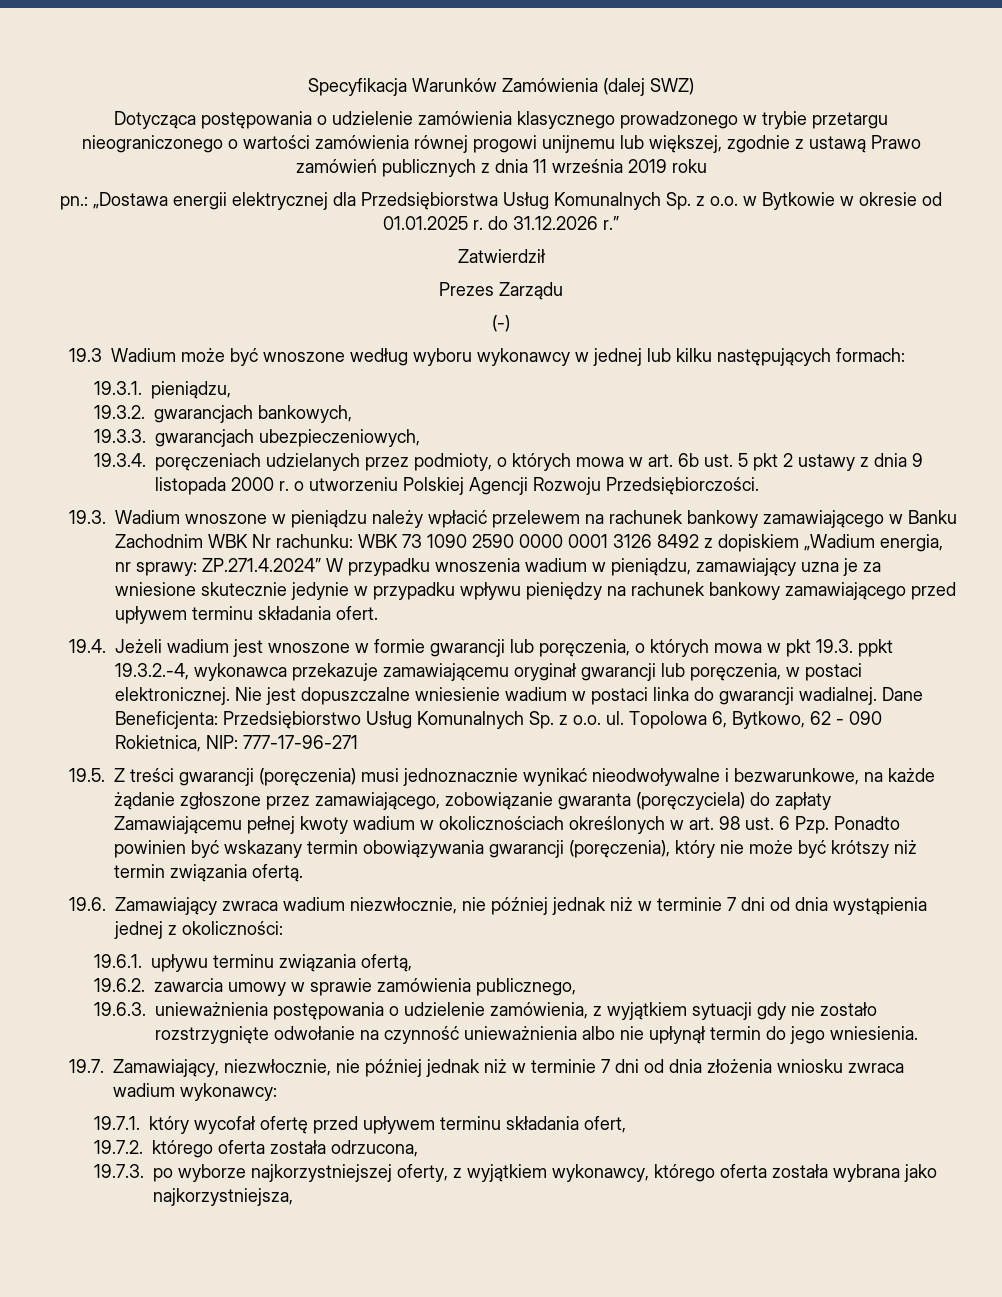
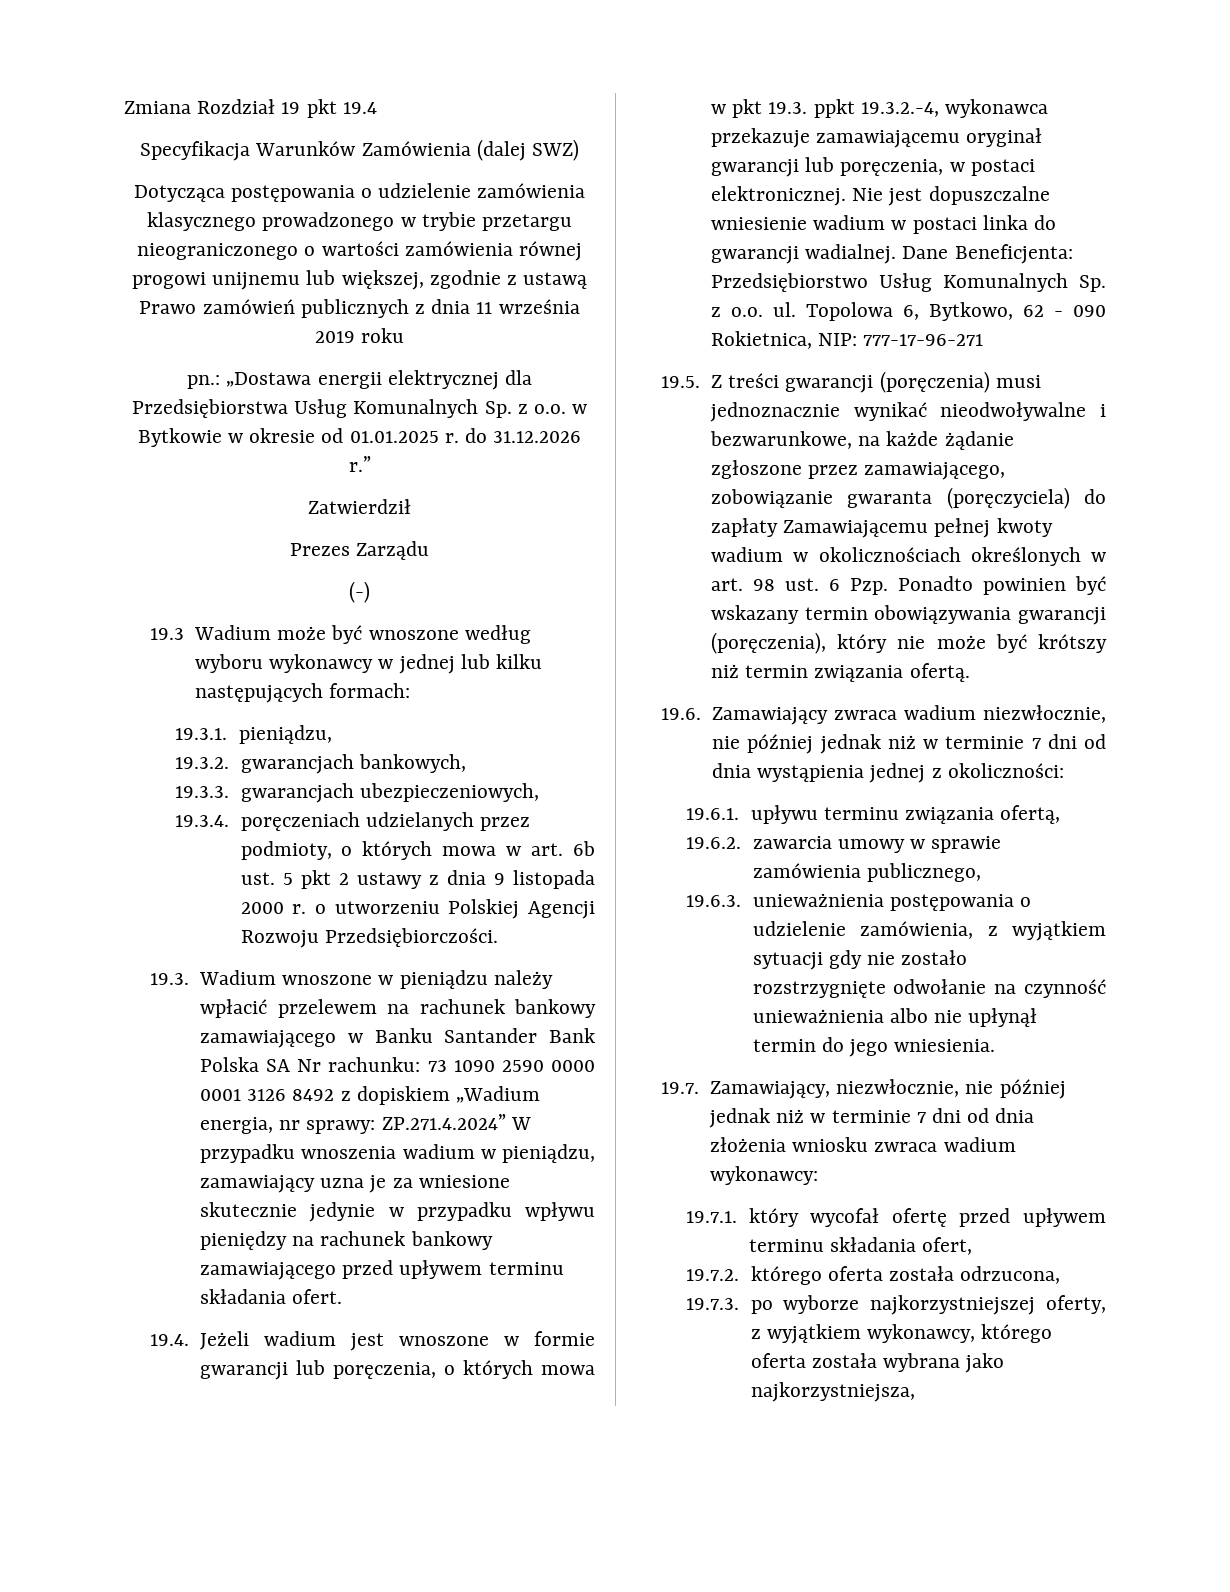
(308, 87) none -> [124,99,377,118] Zmiana Rozdział 19 pkt 19.4 //
[115,534,249,548] Zachodnim WBK -> [444,1028,595,1043] [200,1057,291,1072] Santander Bank Polska SA
[358,534,399,548] WBK -> (421, 1064) none

